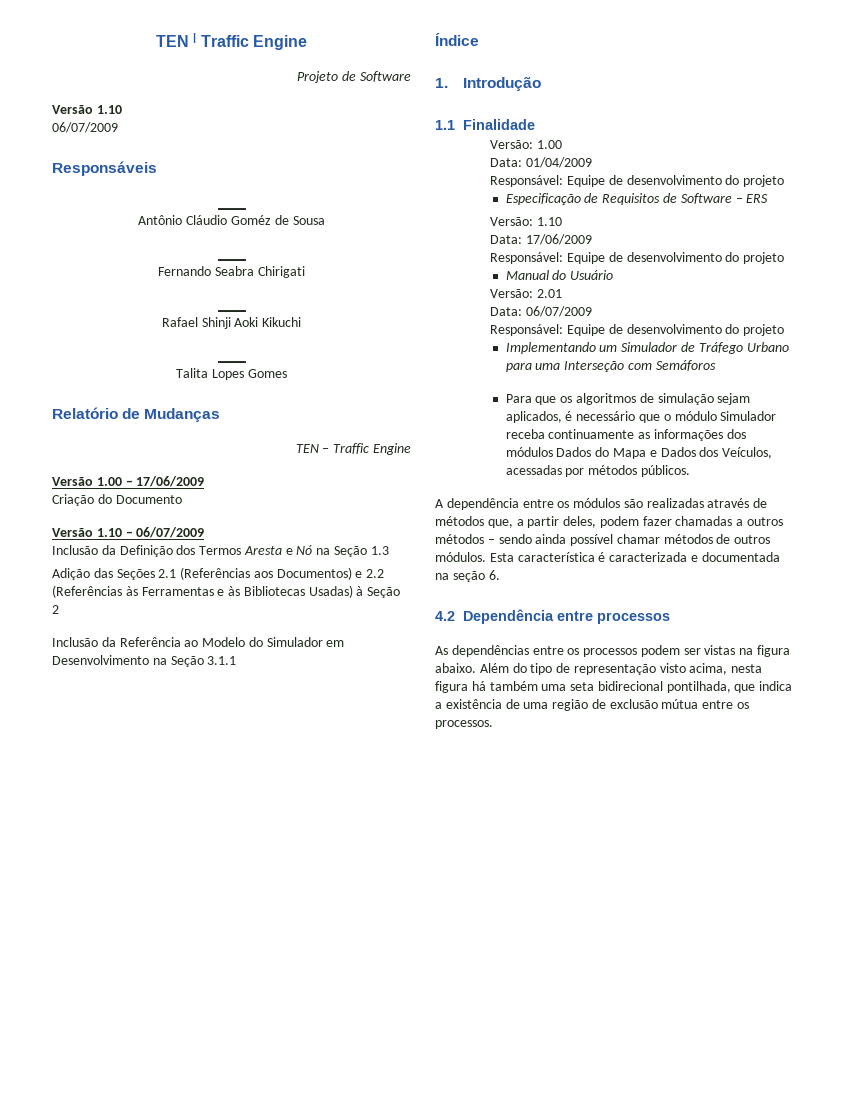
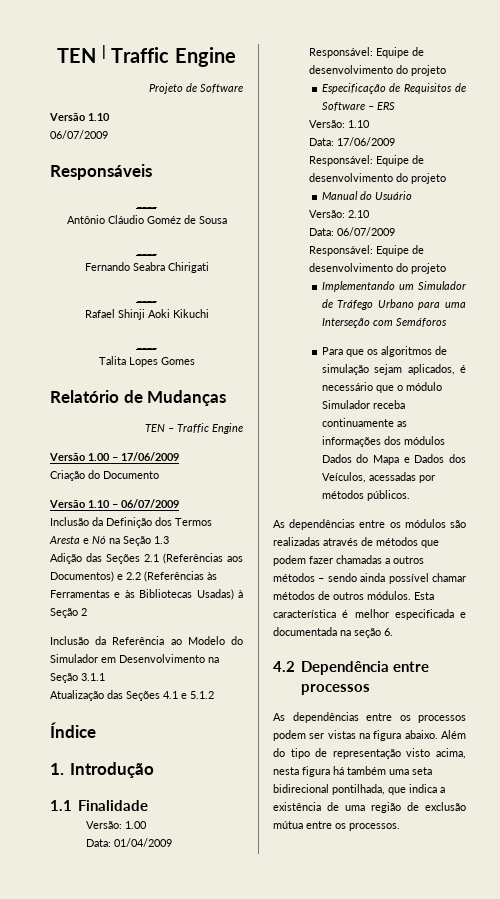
(237, 660) none -> [50,690,214,701] // Atualização das Seções 4.1 e 5.1.2
[537,289,563,298] 2.01 -> [348,210,371,218] 2.10
[435,498,519,510] A dependência -> [273,519,356,530] As dependências
[487,516,597,528] que, a partir deles, -> [421,540,439,548] que
[609,552,688,562] caracterizada -> [354,609,454,620] melhor especificada

